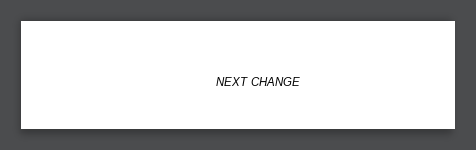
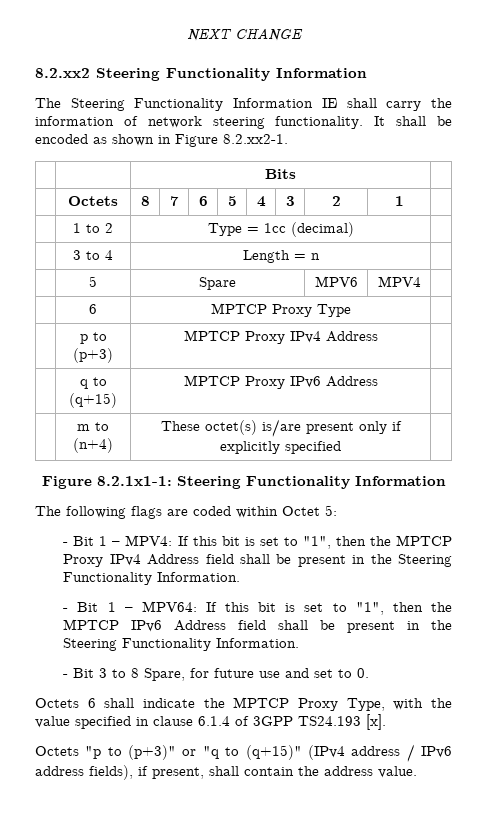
(300, 81) none -> [35,68,367,81] [35,98,453,111] [35,116,452,129] [35,134,288,147] [265,169,296,179] [68,196,118,206] [140,196,150,206] [169,196,179,206] [198,196,208,206] [227,196,237,206] [256,196,266,207] [285,196,295,206] [331,196,341,206] [394,196,404,206] [73,223,113,233] [207,222,354,237] [73,250,113,260] [242,250,320,263] [89,276,97,287] [199,277,236,290] [314,276,358,287] [377,276,421,287] [89,304,97,314] [210,303,351,317] [79,332,107,344] [73,348,113,363] [183,330,378,344] [79,377,107,389] [69,393,117,408] [183,375,378,389] [77,422,109,431] [73,438,113,453] [160,419,402,437] [220,441,341,454] [41,476,446,489] [35,505,337,519] [63,535,452,549] [63,554,453,567] [63,572,241,585] [63,601,452,615] [63,619,453,633] [63,638,300,651] [63,668,370,681] [35,697,453,711] [35,714,386,730] [35,744,453,762] [35,765,417,780] // 8.2.xx2 Steering Functionality Information // The Steering Functionality Information IE shall carry the information of network steering functionality. It shall be encoded as shown in Figure 8.2.xx2-1. // | | Bits | // | Octets | 8 | 7 | 6 | 5 | 4 | 3 | 2 | 1 | // | 1 to 2 | Type = 1cc (decimal) | // | 3 to 4 | Length = n | // | 5 | Spare | MPV6 | MPV4 | // | 6 | MPTCP Proxy Type | // | p to (p+3) | MPTCP Proxy IPv4 Address | // | q to (q+15) | MPTCP Proxy IPv6 Address | // | m to (n+4) | These octet(s) is/are present only if explicitly specified | // Figure 8.2.1x1-1: Steering Functionality Information // The following flags are coded within Octet 5: // - Bit 1 – MPV4: If this bit is set to "1", then the MPTCP Proxy IPv4 Address field shall be present in the Steering Functionality Information. // - Bit 1 – MPV64: If this bit is set to "1", then the MPTCP IPv6 Address field shall be present in the Steering Functionality Information. // - Bit 3 to 8 Spare, for future use and set to 0. // Octets 6 shall indicate the MPTCP Proxy Type, with the value specified in clause 6.1.4 of 3GPP TS24.193 [x]. // Octets "p to (p+3)" or "q to (q+15)" (IPv4 address / IPv6 address fields), if present, shall contain the address value.

